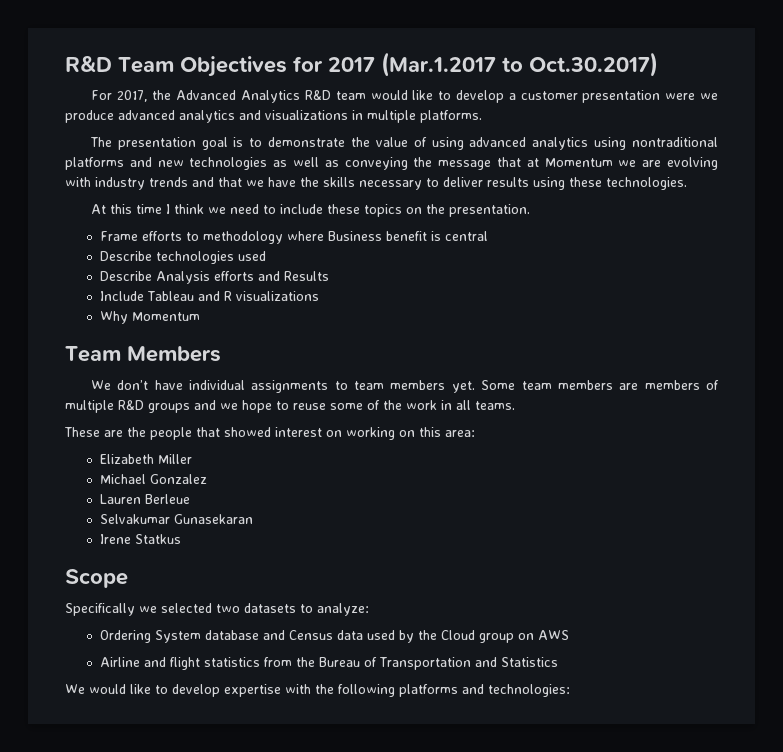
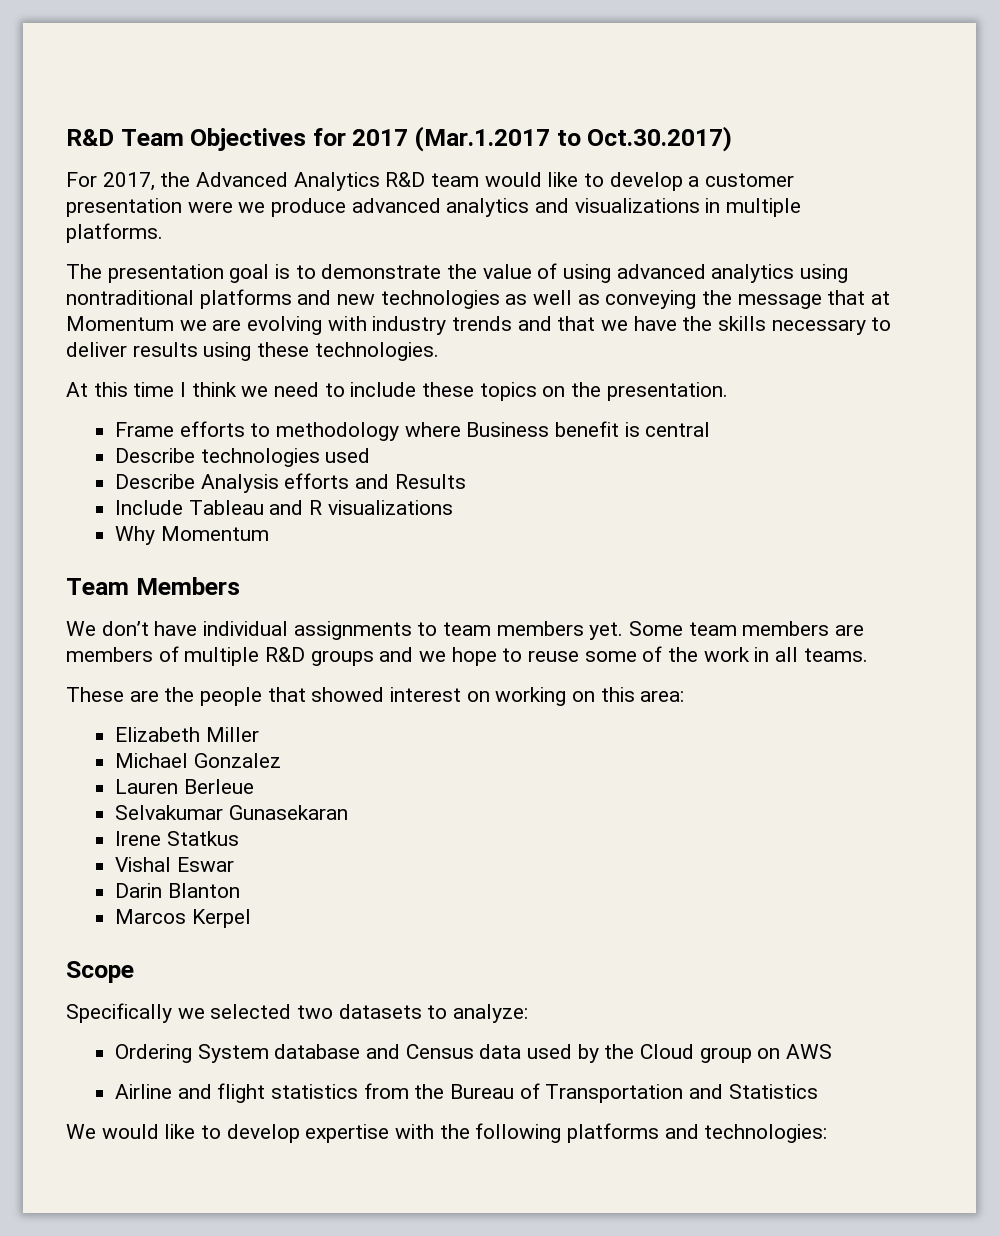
(181, 539) none -> [114,857,234,872] [114,883,240,898] [114,909,251,928] // Vishal Eswar // Darin Blanton // Marcos Kerpel

